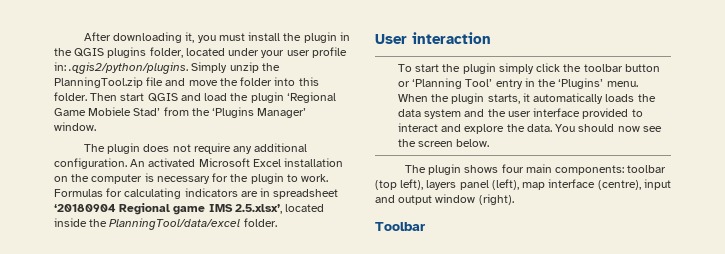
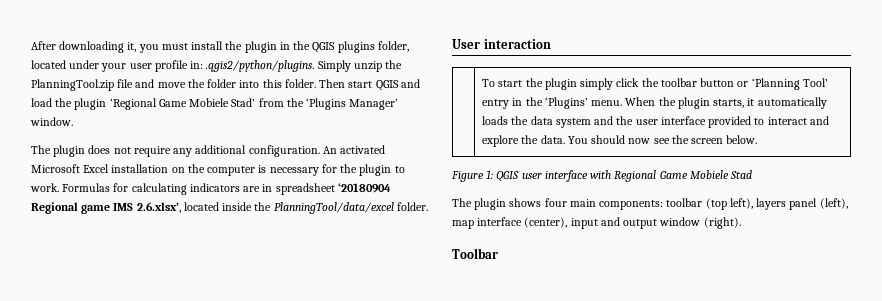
[234,204,282,214] 2.5.xlsx’, -> [136,202,181,213] 2.6.xlsx’,
(490, 143) none -> [451,170,753,182] // Figure 1: QGIS user interface with Regional Game Mobiele Stad
[597,180,641,190] (centre), -> [524,217,568,228] (center),

